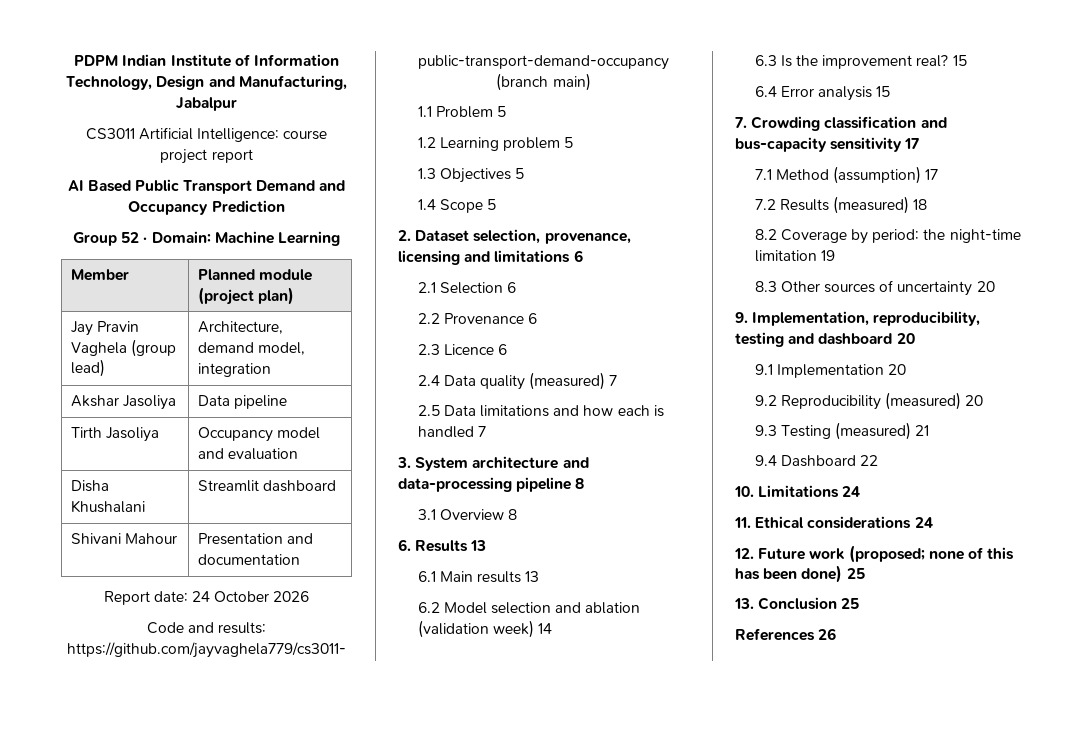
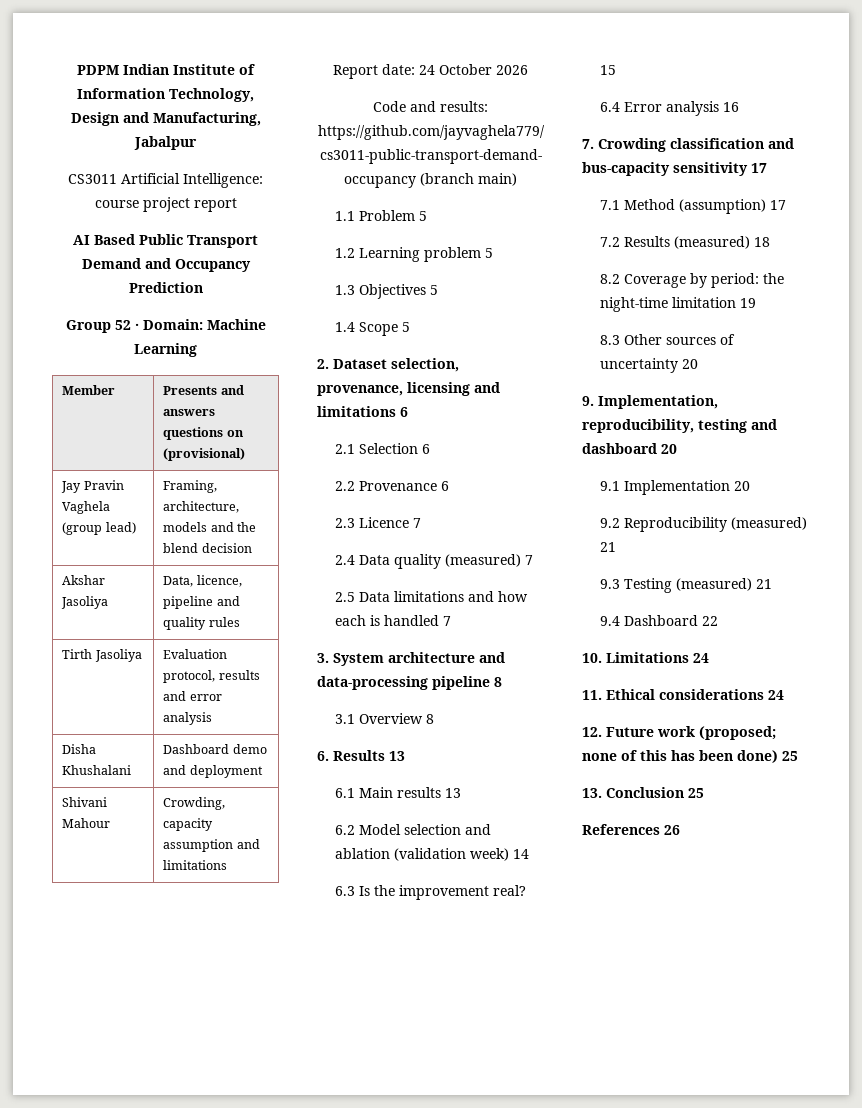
[197,269,312,281] [197,287,294,305] Planned module (project plan) -> [163,385,244,395] [163,409,216,416] [163,427,244,440] [163,448,246,461] Presents and answers questions on (provisional)
[197,321,283,334] [197,342,305,355] [197,363,271,377] Architecture, demand model, integration -> [163,480,218,493] [163,501,240,513] [163,522,257,532] [163,543,252,553] Framing, architecture, models and the blend decision
[197,395,287,409] Data pipeline -> [163,575,242,587] [163,596,240,609] [163,617,240,630] Data, licence, pipeline and quality rules
[197,427,320,442] [197,448,298,460] [70,480,109,492] [70,500,145,513] [197,480,336,492] [70,533,177,544] [197,533,313,545] [197,554,300,565] Occupancy model and evaluation // Disha Khushalani | Streamlit dashboard // Shivani Mahour | Presentation and documentation -> [163,649,228,659] [163,670,260,683] [163,691,222,701] [163,712,213,725] [62,744,97,754] [62,765,132,775] [163,744,267,754] [163,765,263,778] [62,797,108,807] [62,818,111,828] [163,797,226,810] [163,818,214,831] [163,839,260,852] [163,860,228,870] Evaluation protocol, results and error analysis // Disha Khushalani | Dashboard demo and deployment // Shivani Mahour | Crowding, capacity assumption and limitations
[498,344,508,355] 6 -> [413,518,422,528] 7
[876,86,891,97] 15 -> [723,102,740,112] 16
[965,395,984,406] 20 -> [600,542,617,552] 21

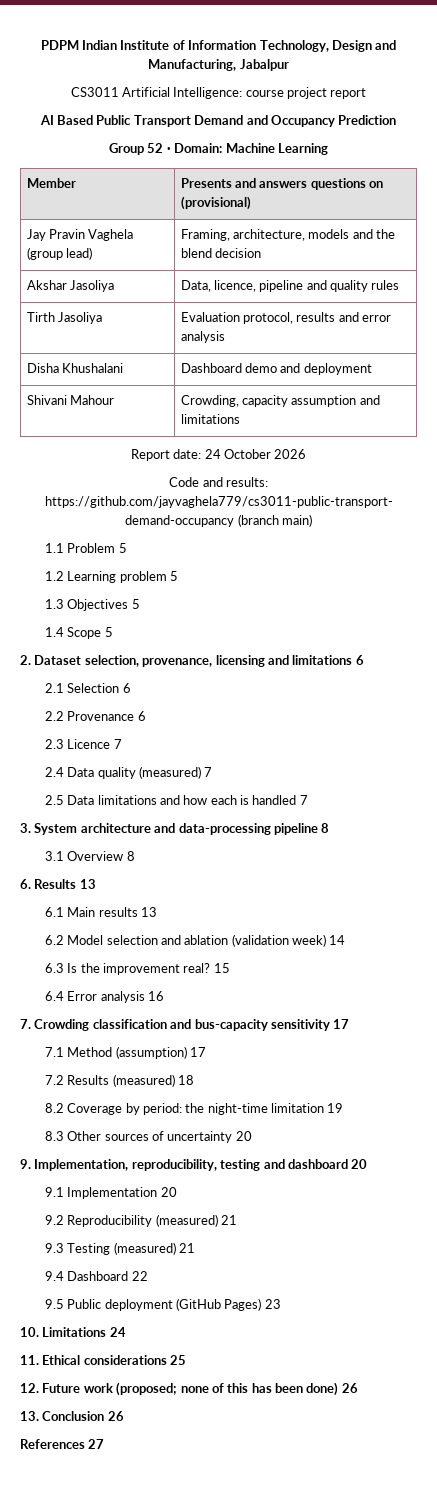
(719, 621) none -> [44,1298,281,1311] // 9.5 Public deployment (GitHub Pages) 23
[768,690,784,700] 24 -> [170,1355,187,1365] 25
[782,751,798,761] 25 -> [341,1383,358,1393] 26
[688,788,704,798] 25 -> [107,1411,124,1421] 26
[664,825,680,835] 26 -> [88,1439,105,1449] 27

